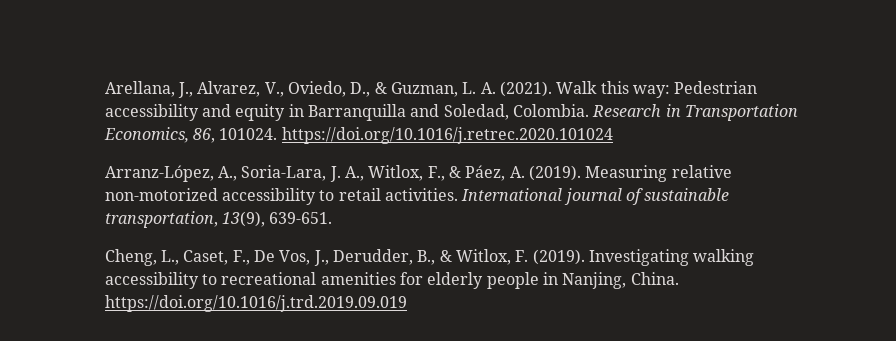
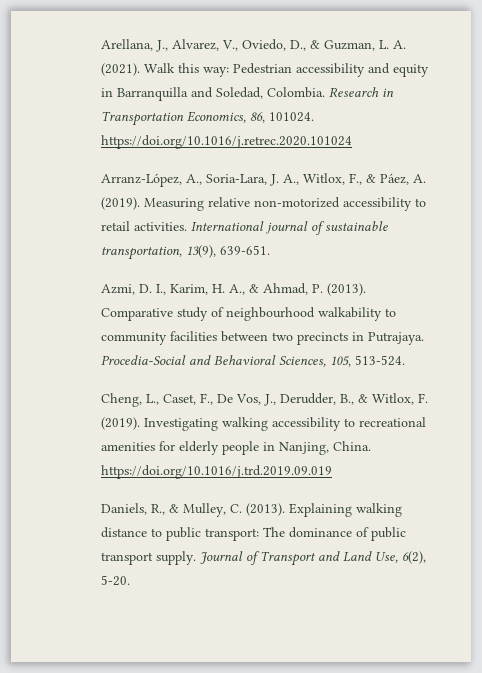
(333, 218) none -> [100,283,366,296] [100,307,396,321] [100,331,424,345] [100,355,405,367] // Azmi, D. I., Karim, H. A., & Ahmad, P. (2013). Comparative study of neighbourhood walkability to community facilities between two precincts in Putrajaya. Procedia-Social and Behavioral Sciences, 105, 513-524.
(407, 303) none -> [100,503,402,517] [100,527,406,541] [100,551,426,566] [100,575,130,586] // Daniels, R., & Mulley, C. (2013). Explaining walking distance to public transport: The dominance of public transport supply. Journal of Transport and Land Use, 6(2), 5-20.

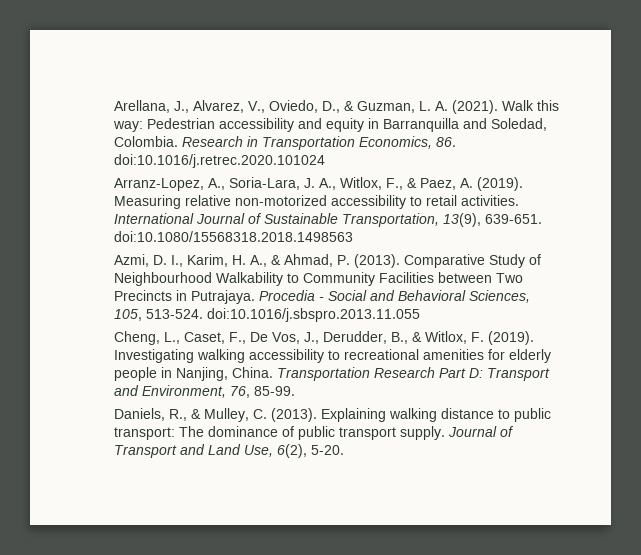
[249,112,314,123] [100,135,352,149] [100,173,182,187] 86, 101024. https://doi.org/10.1016/j.retrec.2020.101024 // Arranz-López, -> [436,137,457,147] [114,154,326,168] [114,178,205,191] 86. doi:10.1016/j.retrec.2020.101024 // Arranz-Lopez,
[379,173,409,185] Páez, -> [420,178,457,190] Paez,
[264,221,388,235] [100,246,182,260] journal of sustainable transportation, -> [196,213,440,227] Journal of Sustainable Transportation,
(270, 250) none -> [114,231,354,242] doi:10.1080/15568318.2018.1498563
[176,307,396,321] [100,331,424,345] [100,355,186,365] study of neighbourhood walkability to community facilities between two precincts in Putrajaya. Procedia-Social -> [489,254,542,268] [114,272,524,286] [114,290,368,304] Study of Neighbourhood Walkability to Community Facilities between Two Precincts in Putrajaya. Procedia - Social
(405, 360) none -> [207,308,421,322] doi:10.1016/j.sbspro.2013.11.055
[100,465,332,479] https://doi.org/10.1016/j.trd.2019.09.019 -> [277,367,551,381] [114,385,296,398] Transportation Research Part D: Transport and Environment, 76, 85-99.

